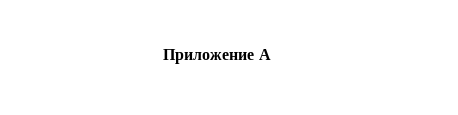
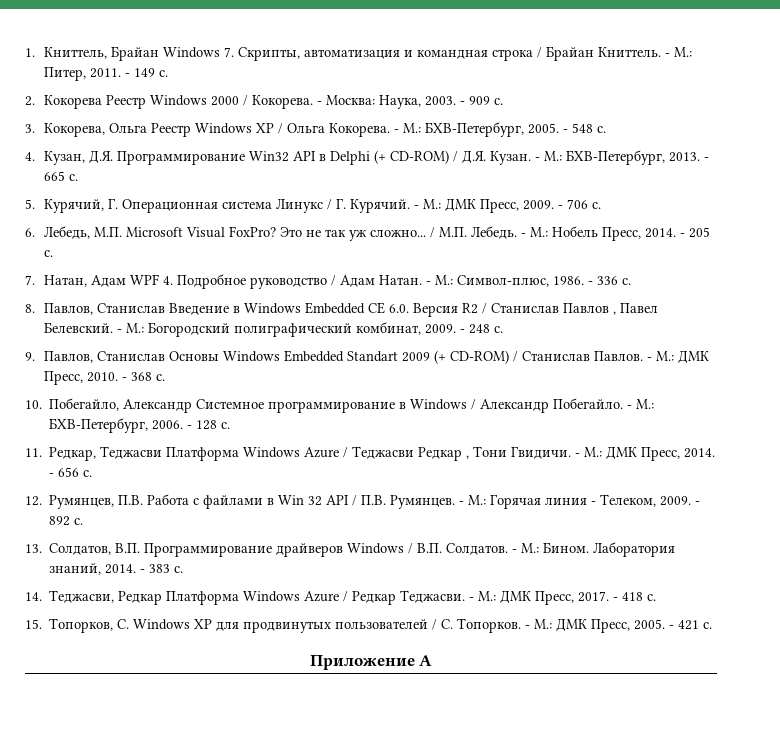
(163, 56) none -> [25,46,692,61] [43,67,168,81] [25,95,503,109] [25,122,606,137] [25,150,709,165] [43,171,78,181] [25,198,601,213] [25,226,710,241] [43,250,53,257] [25,274,631,289] [25,302,658,317] [43,322,503,337] [25,350,709,364] [43,371,165,385] [25,398,655,413] [49,418,231,433] [25,446,716,461] [49,467,93,477] [25,494,701,509] [49,516,84,526] [25,542,676,557] [49,563,184,575] [25,590,657,605] [25,618,713,633] 1. Книттель, Брайан Windows 7. Скрипты, автоматизация и командная строка / Брайан Книттель. - М.: Питер, 2011. - 149 c. // 2. Кокорева Реестр Windows 2000 / Кокорева. - Москва: Наука, 2003. - 909 c. // 3. Кокорева, Ольга Реестр Windows XP / Ольга Кокорева. - М.: БХВ-Петербург, 2005. - 548 c. // 4. Кузан, Д.Я. Программирование Win32 API в Delphi (+ CD-ROM) / Д.Я. Кузан. - М.: БХВ-Петербург, 2013. - 665 c. // 5. Курячий, Г. Операционная система Линукс / Г. Курячий. - М.: ДМК Пресс, 2009. - 706 c. // 6. Лебедь, М.П. Microsoft Visual FoxPro? Это не так уж сложно... / М.П. Лебедь. - М.: Нобель Пресс, 2014. - 205 c. // 7. Натан, Адам WPF 4. Подробное руководство / Адам Натан. - М.: Символ-плюс, 1986. - 336 c. // 8. Павлов, Станислав Введение в Windows Embedded CE 6.0. Версия R2 / Станислав Павлов , Павел Белевский. - М.: Богородский полиграфический комбинат, 2009. - 248 c. // 9. Павлов, Станислав Основы Windows Embedded Standart 2009 (+ CD-ROM) / Станислав Павлов. - М.: ДМК Пресс, 2010. - 368 c. // 10. Побегайло, Александр Системное программирование в Windows / Александр Побегайло. - М.: БХВ-Петербург, 2006. - 128 c. // 11. Редкар, Теджасви Платформа Windows Azure / Теджасви Редкар , Тони Гвидичи. - М.: ДМК Пресс, 2014. - 656 c. // 12. Румянцев, П.В. Работа с файлами в Win 32 API / П.В. Румянцев. - М.: Горячая линия - Телеком, 2009. - 892 c. // 13. Солдатов, В.П. Программирование драйверов Windows / В.П. Солдатов. - М.: Бином. Лаборатория знаний, 2014. - 383 c. // 14. Теджасви, Редкар Платформа Windows Azure / Редкар Теджасви. - М.: ДМК Пресс, 2017. - 418 c. // 15. Топорков, С. Windows XP для продвинутых пользователей / С. Топорков. - М.: ДМК Пресс, 2005. - 421 c. //

